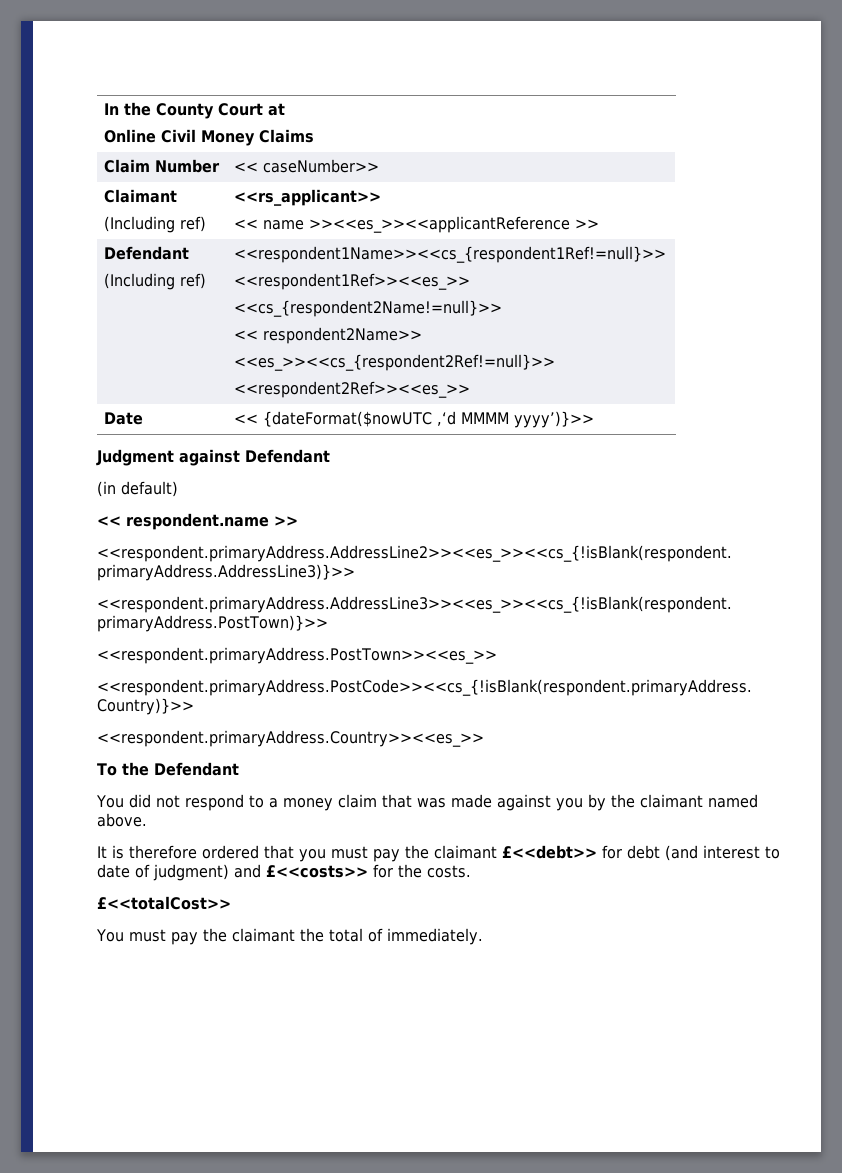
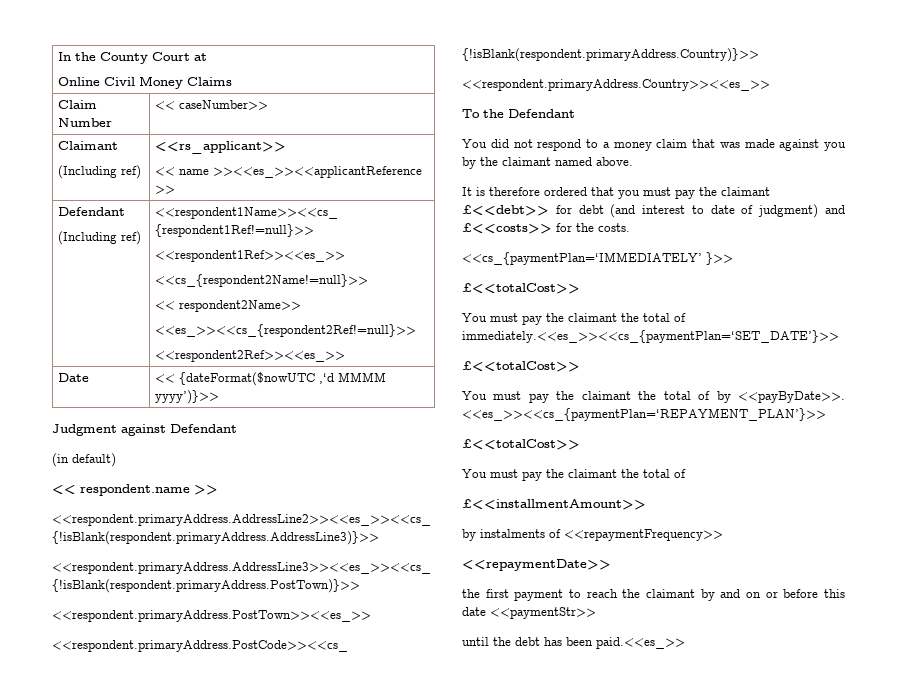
[97,896,231,910] [96,928,483,945] // £<<totalCost>> // You must pay the claimant the total of immediately. -> [462,252,733,265] [462,283,580,294] [462,313,686,325] [462,330,839,343] [462,361,580,372] [462,391,845,403] [462,408,826,421] [462,439,580,450] [462,469,686,481] [462,499,646,510] [462,529,723,541] [462,559,611,571] [462,589,845,601] [462,607,596,619] [462,637,685,649] // <<cs_{paymentPlan=‘IMMEDIATELY’ }>> // £<<totalCost>> // You must pay the claimant the total of immediately.<<es_>><<cs_{paymentPlan=‘SET_DATE’}>> // £<<totalCost>> // You must pay the claimant the total of by <<payByDate>>. <<es_>><<cs_{paymentPlan=‘REPAYMENT_PLAN’}>> // £<<totalCost>> // You must pay the claimant the total of // £<<installmentAmount>> // by instalments of <<repaymentFrequency>> // <<repaymentDate>> // the first payment to reach the claimant by and on or before this date <<paymentStr>> // until the debt has been paid.<<es_>>

